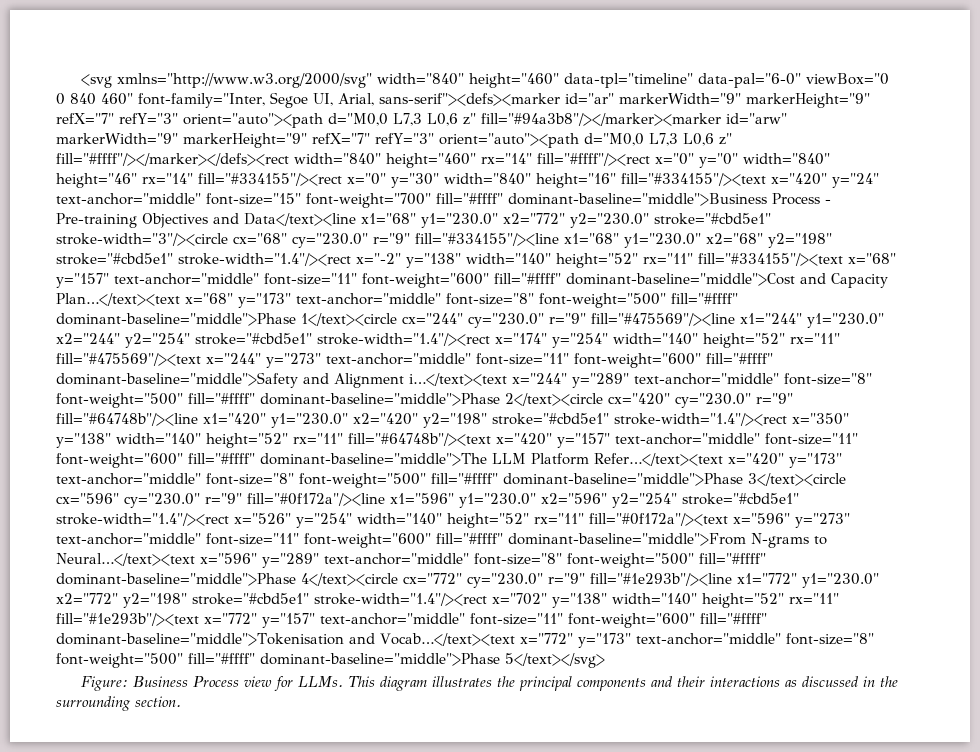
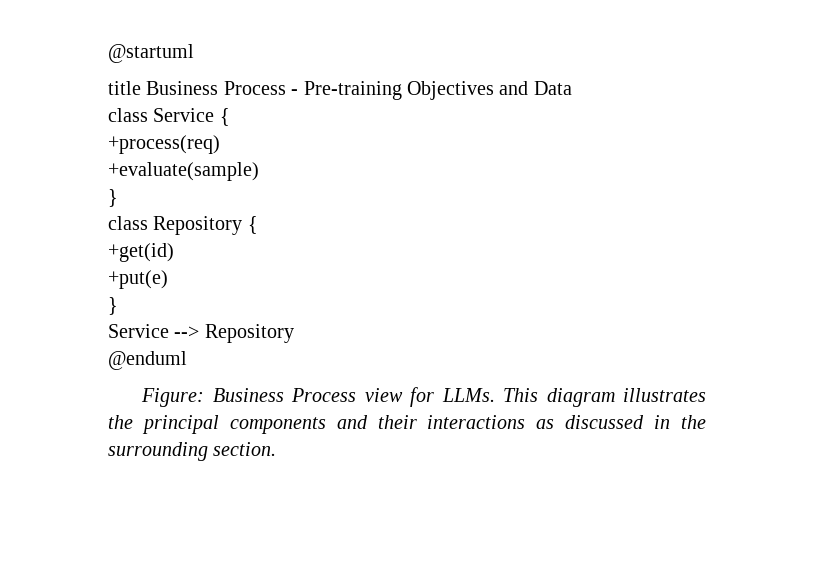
[81,73,890,88] [56,92,870,108] [56,113,787,128] [56,133,732,148] [56,153,830,168] [56,173,879,188] [56,193,767,208] <svg xmlns="http://www.w3.org/2000/svg" width="840" height="460" data-tpl="timeline" data-pal="6-0" viewBox="0 0 840 460" font-family="Inter, Segoe UI, Arial, sans-serif"><defs><marker id="ar" markerWidth="9" markerHeight="9" refX="7" refY="3" orient="auto"><path d="M0,0 L7,3 L0,6 z" fill="#94a3b8"/></marker><marker id="arw" markerWidth="9" markerHeight="9" refX="7" refY="3" orient="auto"><path d="M0,0 L7,3 L0,6 z" fill="#ffff"/></marker></defs><rect width="840" height="460" rx="14" fill="#ffff"/><rect x="0" y="0" width="840" height="46" rx="14" fill="#334155"/><rect x="0" y="30" width="840" height="16" fill="#334155"/><text x="420" y="24" text-anchor="middle" font-size="15" font-weight="700" fill="#ffff" dominant-baseline="middle">Business -> [108,44,194,63] [108,81,219,95] @startuml // title Business
[244,213,771,228] [56,233,832,248] [56,253,896,268] [56,273,888,288] [56,293,738,308] [56,313,884,328] [56,333,840,348] [56,353,773,368] [56,372,872,388] [56,393,793,408] [56,413,849,428] [56,433,858,448] [56,453,842,468] [56,473,846,488] [56,493,799,508] [56,513,850,528] [56,533,827,548] [56,553,766,568] [56,573,879,588] [56,593,839,608] [56,613,767,628] [56,633,874,648] [56,653,605,668] Data</text><line x1="68" y1="230.0" x2="772" y2="230.0" stroke="#cbd5e1" stroke-width="3"/><circle cx="68" cy="230.0" r="9" fill="#334155"/><line x1="68" y1="230.0" x2="68" y2="198" stroke="#cbd5e1" stroke-width="1.4"/><rect x="-2" y="138" width="140" height="52" rx="11" fill="#334155"/><text x="68" y="157" text-anchor="middle" font-size="11" font-weight="600" fill="#ffff" dominant-baseline="middle">Cost and Capacity Plan…</text><text x="68" y="173" text-anchor="middle" font-size="8" font-weight="500" fill="#ffff" dominant-baseline="middle">Phase 1</text><circle cx="244" cy="230.0" r="9" fill="#475569"/><line x1="244" y1="230.0" x2="244" y2="254" stroke="#cbd5e1" stroke-width="1.4"/><rect x="174" y="254" width="140" height="52" rx="11" fill="#475569"/><text x="244" y="273" text-anchor="middle" font-size="11" font-weight="600" fill="#ffff" dominant-baseline="middle">Safety and Alignment i…</text><text x="244" y="289" text-anchor="middle" font-size="8" font-weight="500" fill="#ffff" dominant-baseline="middle">Phase 2</text><circle cx="420" cy="230.0" r="9" fill="#64748b"/><line x1="420" y1="230.0" x2="420" y2="198" stroke="#cbd5e1" stroke-width="1.4"/><rect x="350" y="138" width="140" height="52" rx="11" fill="#64748b"/><text x="420" y="157" text-anchor="middle" font-size="11" font-weight="600" fill="#ffff" dominant-baseline="middle">The LLM Platform Refer…</text><text x="420" y="173" text-anchor="middle" font-size="8" font-weight="500" fill="#ffff" dominant-baseline="middle">Phase 3</text><circle cx="596" cy="230.0" r="9" fill="#0f172a"/><line x1="596" y1="230.0" x2="596" y2="254" stroke="#cbd5e1" stroke-width="1.4"/><rect x="526" y="254" width="140" height="52" rx="11" fill="#0f172a"/><text x="596" y="273" text-anchor="middle" font-size="11" font-weight="600" fill="#ffff" dominant-baseline="middle">From N-grams to Neural…</text><text x="596" y="289" text-anchor="middle" font-size="8" font-weight="500" fill="#ffff" dominant-baseline="middle">Phase 4</text><circle cx="772" cy="230.0" r="9" fill="#1e293b"/><line x1="772" y1="230.0" x2="772" y2="198" stroke="#cbd5e1" stroke-width="1.4"/><rect x="702" y="138" width="140" height="52" rx="11" fill="#1e293b"/><text x="772" y="157" text-anchor="middle" font-size="11" font-weight="600" fill="#ffff" dominant-baseline="middle">Tokenisation and Vocab…</text><text x="772" y="173" text-anchor="middle" font-size="8" font-weight="500" fill="#ffff" dominant-baseline="middle">Phase 5</text></svg> -> [533,81,572,95] [108,108,230,126] [108,135,220,154] [108,162,259,181] [108,189,118,207] [108,216,258,235] [108,243,174,262] [108,270,168,289] [108,297,118,315] [108,324,294,343] [108,351,187,370] Data // class Service { // +process(req) // +evaluate(sample) // } // class Repository { // +get(id) // +put(e) // } // Service --> Repository // @enduml

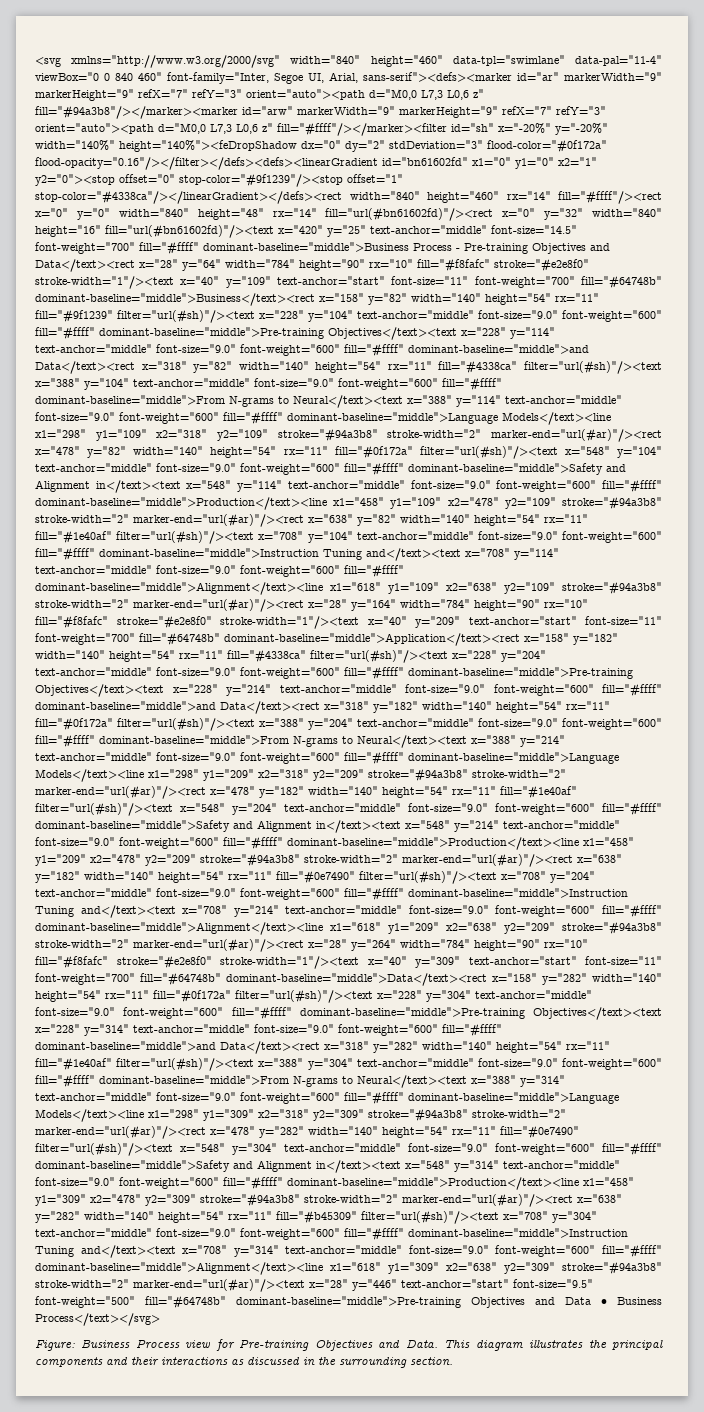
[108,44,194,63] [108,81,219,95] @startuml // title Business -> [35,55,662,68] [35,72,662,84] [35,89,484,101] [35,105,606,119] [35,122,608,136] [35,139,607,153] [35,157,597,170] [35,173,403,187] [35,190,662,204] [35,207,662,221] [35,224,577,238] [35,241,409,255] <svg xmlns="http://www.w3.org/2000/svg" width="840" height="460" data-tpl="swimlane" data-pal="11-4" viewBox="0 0 840 460" font-family="Inter, Segoe UI, Arial, sans-serif"><defs><marker id="ar" markerWidth="9" markerHeight="9" refX="7" refY="3" orient="auto"><path d="M0,0 L7,3 L0,6 z" fill="#94a3b8"/></marker><marker id="arw" markerWidth="9" markerHeight="9" refX="7" refY="3" orient="auto"><path d="M0,0 L7,3 L0,6 z" fill="#ffff"/></marker><filter id="sh" x="-20%" y="-20%" width="140%" height="140%"><feDropShadow dx="0" dy="2" stdDeviation="3" flood-color="#0f172a" flood-opacity="0.16"/></filter></defs><defs><linearGradient id="bn61602fd" x1="0" y1="0" x2="1" y2="0"><stop offset="0" stop-color="#9f1239"/><stop offset="1" stop-color="#4338ca"/></linearGradient></defs><rect width="840" height="460" rx="14" fill="#ffff"/><rect x="0" y="0" width="840" height="48" rx="14" fill="url(#bn61602fd)"/><rect x="0" y="32" width="840" height="16" fill="url(#bn61602fd)"/><text x="420" y="25" text-anchor="middle" font-size="14.5" font-weight="700" fill="#ffff" dominant-baseline="middle">Business
[533,81,572,95] [108,108,230,126] [108,135,220,154] [108,162,259,181] [108,189,118,207] [108,216,258,235] [108,243,174,262] [108,270,168,289] [108,297,118,315] [108,324,294,343] [108,351,187,370] Data // class Service { // +process(req) // +evaluate(sample) // } // class Repository { // +get(id) // +put(e) // } // Service --> Repository // @enduml -> [35,258,589,272] [35,275,662,289] [35,293,599,306] [35,309,662,323] [35,326,555,340] [35,343,589,357] [35,360,662,374] [35,377,502,391] [35,395,622,408] [35,411,611,425] [35,428,662,442] [35,445,662,459] [35,462,626,476] [35,479,662,493] [35,496,662,510] [35,513,588,527] [35,530,663,544] [35,547,559,561] [35,564,404,578] [35,581,662,595] [35,598,588,612] [35,615,662,629] [35,632,618,646] [35,649,546,663] [35,666,633,680] [35,683,662,697] [35,701,610,714] [35,717,662,731] [35,734,565,748] [35,751,619,765] [35,768,566,782] [35,785,577,799] [35,802,662,816] [35,820,620,833] [35,836,634,850] [35,853,622,867] [35,870,595,884] [35,887,628,901] [35,904,662,918] [35,921,662,935] [35,938,588,952] [35,955,662,969] [35,972,662,986] [35,989,592,1003] [35,1006,662,1020] [35,1023,502,1037] [35,1041,610,1054] [35,1057,663,1071] [35,1074,565,1088] [35,1091,619,1105] [35,1108,566,1122] [35,1125,579,1139] [35,1142,662,1156] [35,1160,620,1173] [35,1176,634,1190] [35,1193,622,1207] [35,1210,597,1224] [35,1227,628,1241] [35,1244,662,1258] [35,1261,662,1275] [35,1278,593,1292] [35,1295,662,1309] [35,1313,160,1326] Data</text><rect x="28" y="64" width="784" height="90" rx="10" fill="#f8fafc" stroke="#e2e8f0" stroke-width="1"/><text x="40" y="109" text-anchor="start" font-size="11" font-weight="700" fill="#64748b" dominant-baseline="middle">Business</text><rect x="158" y="82" width="140" height="54" rx="11" fill="#9f1239" filter="url(#sh)"/><text x="228" y="104" text-anchor="middle" font-size="9.0" font-weight="600" fill="#ffff" dominant-baseline="middle">Pre-training Objectives</text><text x="228" y="114" text-anchor="middle" font-size="9.0" font-weight="600" fill="#ffff" dominant-baseline="middle">and Data</text><rect x="318" y="82" width="140" height="54" rx="11" fill="#4338ca" filter="url(#sh)"/><text x="388" y="104" text-anchor="middle" font-size="9.0" font-weight="600" fill="#ffff" dominant-baseline="middle">From N-grams to Neural</text><text x="388" y="114" text-anchor="middle" font-size="9.0" font-weight="600" fill="#ffff" dominant-baseline="middle">Language Models</text><line x1="298" y1="109" x2="318" y2="109" stroke="#94a3b8" stroke-width="2" marker-end="url(#ar)"/><rect x="478" y="82" width="140" height="54" rx="11" fill="#0f172a" filter="url(#sh)"/><text x="548" y="104" text-anchor="middle" font-size="9.0" font-weight="600" fill="#ffff" dominant-baseline="middle">Safety and Alignment in</text><text x="548" y="114" text-anchor="middle" font-size="9.0" font-weight="600" fill="#ffff" dominant-baseline="middle">Production</text><line x1="458" y1="109" x2="478" y2="109" stroke="#94a3b8" stroke-width="2" marker-end="url(#ar)"/><rect x="638" y="82" width="140" height="54" rx="11" fill="#1e40af" filter="url(#sh)"/><text x="708" y="104" text-anchor="middle" font-size="9.0" font-weight="600" fill="#ffff" dominant-baseline="middle">Instruction Tuning and</text><text x="708" y="114" text-anchor="middle" font-size="9.0" font-weight="600" fill="#ffff" dominant-baseline="middle">Alignment</text><line x1="618" y1="109" x2="638" y2="109" stroke="#94a3b8" stroke-width="2" marker-end="url(#ar)"/><rect x="28" y="164" width="784" height="90" rx="10" fill="#f8fafc" stroke="#e2e8f0" stroke-width="1"/><text x="40" y="209" text-anchor="start" font-size="11" font-weight="700" fill="#64748b" dominant-baseline="middle">Application</text><rect x="158" y="182" width="140" height="54" rx="11" fill="#4338ca" filter="url(#sh)"/><text x="228" y="204" text-anchor="middle" font-size="9.0" font-weight="600" fill="#ffff" dominant-baseline="middle">Pre-training Objectives</text><text x="228" y="214" text-anchor="middle" font-size="9.0" font-weight="600" fill="#ffff" dominant-baseline="middle">and Data</text><rect x="318" y="182" width="140" height="54" rx="11" fill="#0f172a" filter="url(#sh)"/><text x="388" y="204" text-anchor="middle" font-size="9.0" font-weight="600" fill="#ffff" dominant-baseline="middle">From N-grams to Neural</text><text x="388" y="214" text-anchor="middle" font-size="9.0" font-weight="600" fill="#ffff" dominant-baseline="middle">Language Models</text><line x1="298" y1="209" x2="318" y2="209" stroke="#94a3b8" stroke-width="2" marker-end="url(#ar)"/><rect x="478" y="182" width="140" height="54" rx="11" fill="#1e40af" filter="url(#sh)"/><text x="548" y="204" text-anchor="middle" font-size="9.0" font-weight="600" fill="#ffff" dominant-baseline="middle">Safety and Alignment in</text><text x="548" y="214" text-anchor="middle" font-size="9.0" font-weight="600" fill="#ffff" dominant-baseline="middle">Production</text><line x1="458" y1="209" x2="478" y2="209" stroke="#94a3b8" stroke-width="2" marker-end="url(#ar)"/><rect x="638" y="182" width="140" height="54" rx="11" fill="#0e7490" filter="url(#sh)"/><text x="708" y="204" text-anchor="middle" font-size="9.0" font-weight="600" fill="#ffff" dominant-baseline="middle">Instruction Tuning and</text><text x="708" y="214" text-anchor="middle" font-size="9.0" font-weight="600" fill="#ffff" dominant-baseline="middle">Alignment</text><line x1="618" y1="209" x2="638" y2="209" stroke="#94a3b8" stroke-width="2" marker-end="url(#ar)"/><rect x="28" y="264" width="784" height="90" rx="10" fill="#f8fafc" stroke="#e2e8f0" stroke-width="1"/><text x="40" y="309" text-anchor="start" font-size="11" font-weight="700" fill="#64748b" dominant-baseline="middle">Data</text><rect x="158" y="282" width="140" height="54" rx="11" fill="#0f172a" filter="url(#sh)"/><text x="228" y="304" text-anchor="middle" font-size="9.0" font-weight="600" fill="#ffff" dominant-baseline="middle">Pre-training Objectives</text><text x="228" y="314" text-anchor="middle" font-size="9.0" font-weight="600" fill="#ffff" dominant-baseline="middle">and Data</text><rect x="318" y="282" width="140" height="54" rx="11" fill="#1e40af" filter="url(#sh)"/><text x="388" y="304" text-anchor="middle" font-size="9.0" font-weight="600" fill="#ffff" dominant-baseline="middle">From N-grams to Neural</text><text x="388" y="314" text-anchor="middle" font-size="9.0" font-weight="600" fill="#ffff" dominant-baseline="middle">Language Models</text><line x1="298" y1="309" x2="318" y2="309" stroke="#94a3b8" stroke-width="2" marker-end="url(#ar)"/><rect x="478" y="282" width="140" height="54" rx="11" fill="#0e7490" filter="url(#sh)"/><text x="548" y="304" text-anchor="middle" font-size="9.0" font-weight="600" fill="#ffff" dominant-baseline="middle">Safety and Alignment in</text><text x="548" y="314" text-anchor="middle" font-size="9.0" font-weight="600" fill="#ffff" dominant-baseline="middle">Production</text><line x1="458" y1="309" x2="478" y2="309" stroke="#94a3b8" stroke-width="2" marker-end="url(#ar)"/><rect x="638" y="282" width="140" height="54" rx="11" fill="#b45309" filter="url(#sh)"/><text x="708" y="304" text-anchor="middle" font-size="9.0" font-weight="600" fill="#ffff" dominant-baseline="middle">Instruction Tuning and</text><text x="708" y="314" text-anchor="middle" font-size="9.0" font-weight="600" fill="#ffff" dominant-baseline="middle">Alignment</text><line x1="618" y1="309" x2="638" y2="309" stroke="#94a3b8" stroke-width="2" marker-end="url(#ar)"/><text x="28" y="446" text-anchor="start" font-size="9.5" font-weight="500" fill="#64748b" dominant-baseline="middle">Pre-training Objectives and Data • Business Process</text></svg>
[441,388,495,402] LLMs. -> [239,1339,438,1351] Pre-training Objectives and Data.

